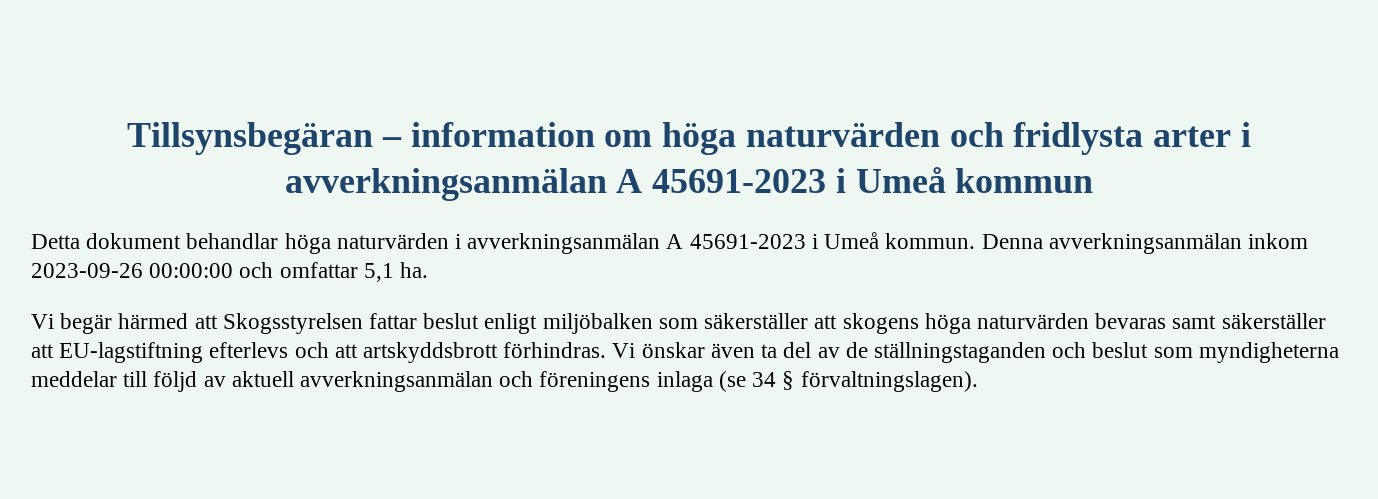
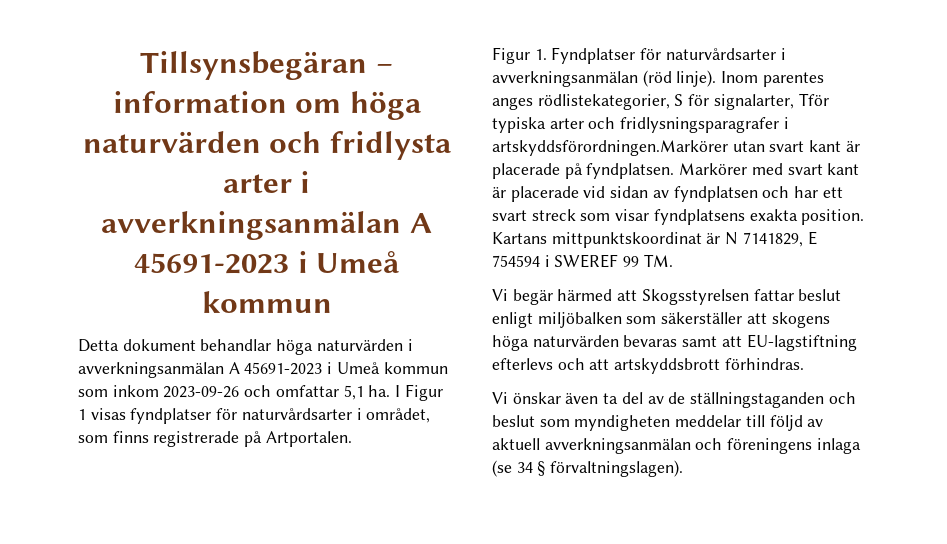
[885,233,1242,254] kommun. Denna avverkningsanmälan -> [383,362,448,374] [78,389,108,397] kommun som
[149,263,234,278] 00:00:00 -> (240, 392) none
(429, 270) none -> [395,384,443,401] [78,408,431,424] [78,431,352,447] [492,47,786,64] [492,70,824,87] [492,93,829,110] [492,117,789,133] [492,140,860,156] [492,163,860,179] [492,186,843,202] [492,209,865,225] [492,231,817,248] [492,254,673,268] I Figur 1 visas fyndplatser för naturvårdsarter i området, som finns registrerade på Artportalen. // Figur 1. Fyndplatser för naturvårdsarter i avverkningsanmälan (röd linje). Inom parentes anges rödlistekategorier, S för signalarter, Tför typiska arter och fridlysningsparagrafer i artskyddsförordningen.Markörer utan svart kant är placerade på fyndplatsen. Markörer med svart kant är placerade vid sidan av fyndplatsen och har ett svart streck som visar fyndplatsens exakta position. Kartans mittpunktskoordinat är N 7141829, E 754594 i SWEREF 99 TM.
[1221,313,1326,329] säkerställer -> (718, 341) none
(607, 350) none -> (804, 364) //
[1198,342,1339,363] myndigheterna -> [574,415,671,431] myndigheten

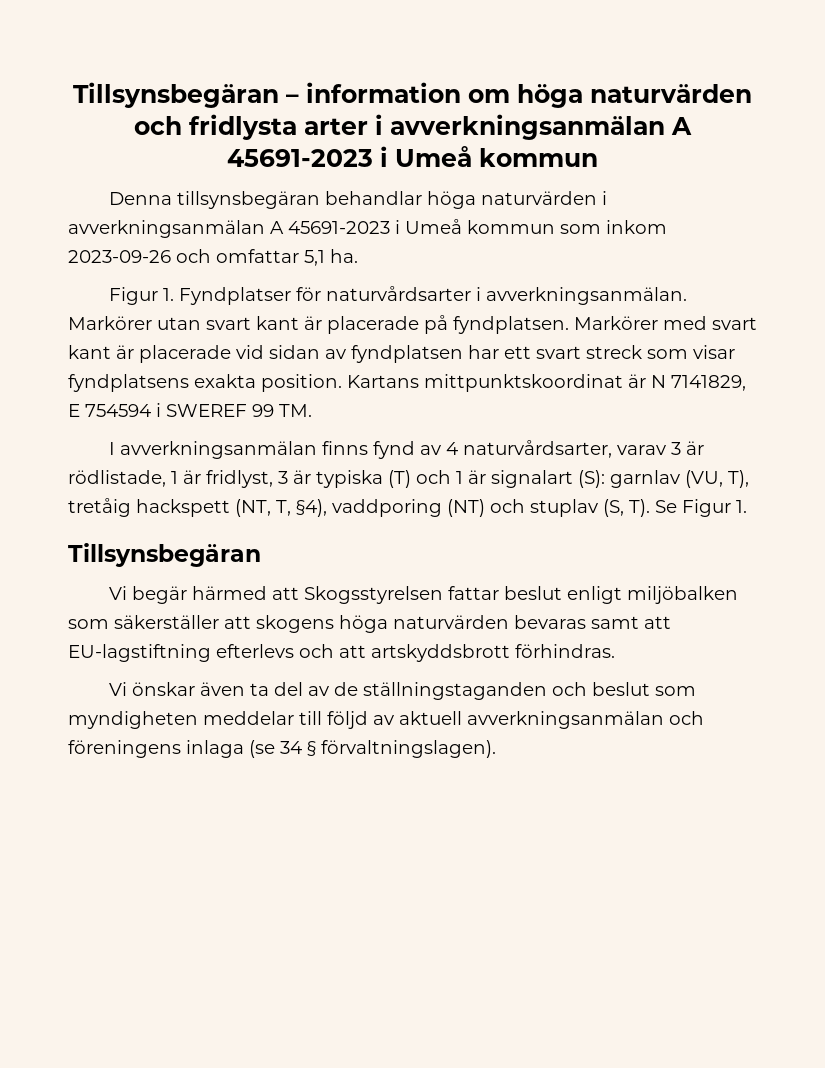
[78,339,196,352] Detta dokument -> [109,191,321,209] Denna tillsynsbegäran
[395,384,443,401] [78,408,431,424] [78,431,352,447] I Figur 1 visas fyndplatser för naturvårdsarter i området, som finns registrerade på Artportalen. -> (358, 256) none
[492,70,824,87] [492,93,829,110] [492,117,789,133] [492,140,728,156] avverkningsanmälan (röd linje). Inom parentes anges rödlistekategorier, S för signalarter, Tför typiska arter och fridlysningsparagrafer i artskyddsförordningen.Markörer -> [486,287,688,305] [68,316,152,330] avverkningsanmälan. Markörer
[762,186,790,198] och -> (463, 354) none
(673, 260) none -> [109,440,705,459] [68,470,749,488] [68,498,747,517] [68,543,261,567] // I avverkningsanmälan finns fynd av 4 naturvårdsarter, varav 3 är rödlistade, 1 är fridlyst, 3 är typiska (T) och 1 är signalart (S): garnlav (VU, T), tretåig hackspett (NT, T, §4), vaddporing (NT) och stuplav (S, T). Se Figur 1. // Tillsynsbegäran

